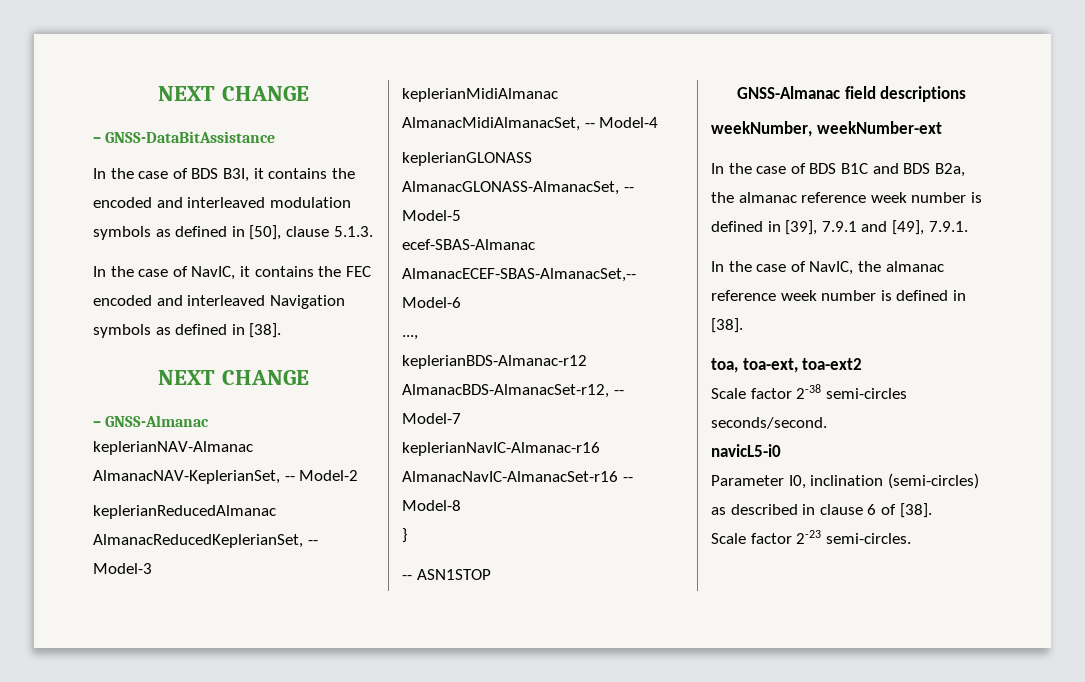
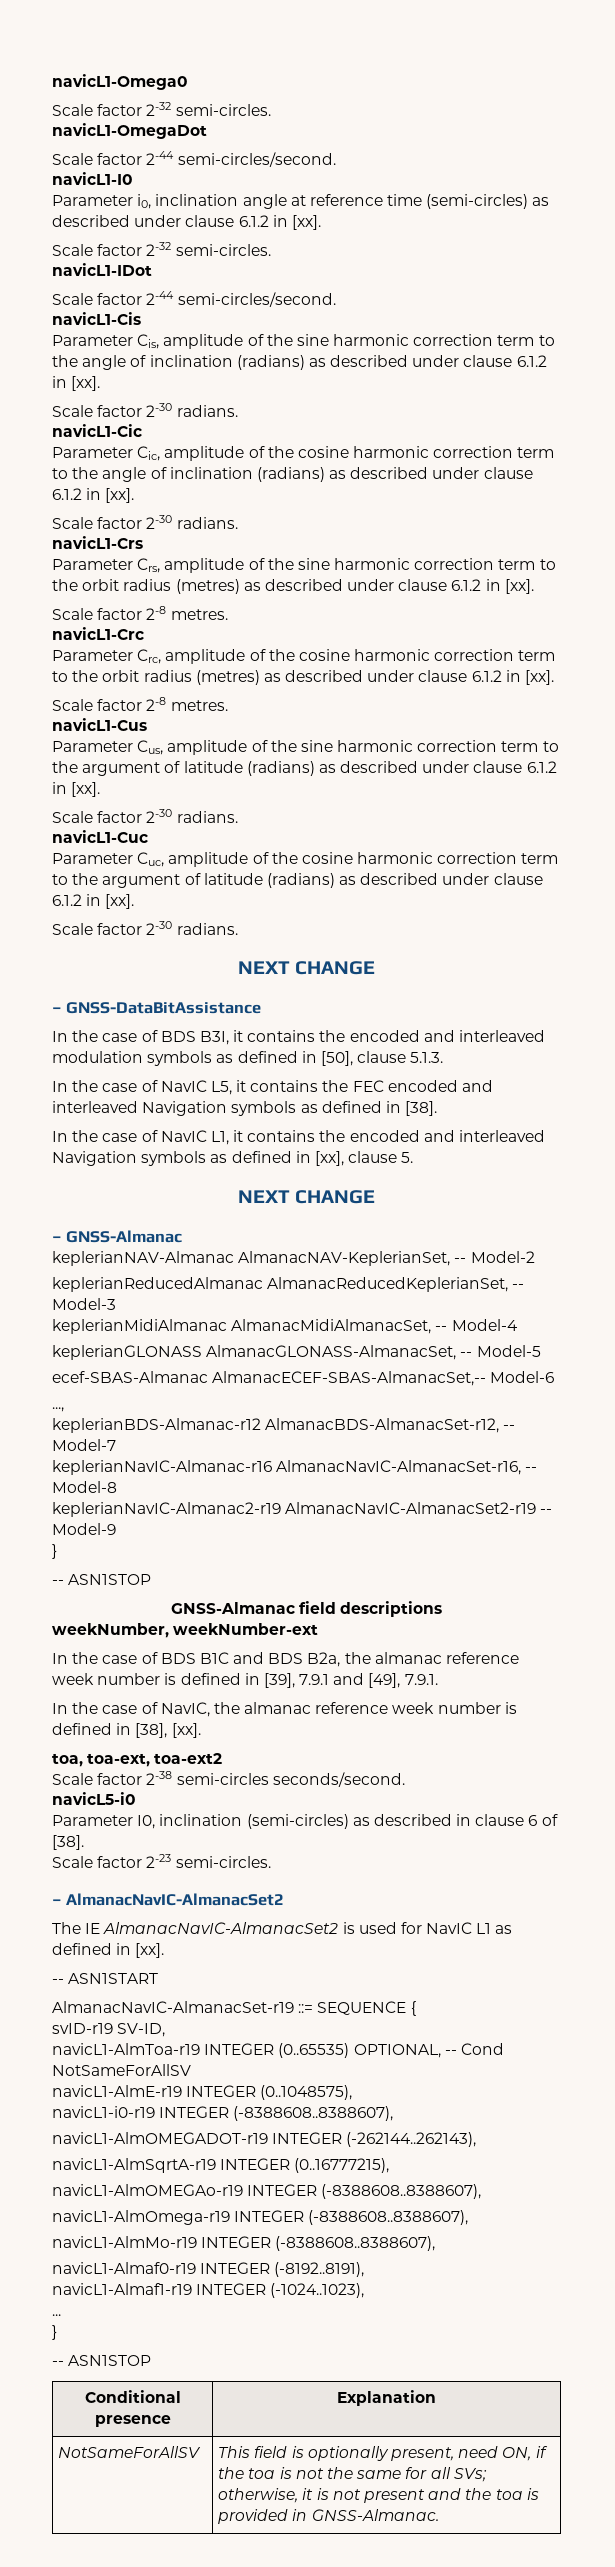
(158, 93) none -> [52,74,188,90] [52,102,271,116] [52,123,207,139] [52,151,336,167] [52,172,133,185] [52,194,550,209] [52,215,321,230] [52,242,271,256] [52,263,152,276] [52,291,336,307] [52,312,141,325] [52,334,555,349] [52,355,547,370] [52,376,101,391] [52,403,238,417] [52,424,142,437] [52,446,555,461] [52,467,533,482] [52,488,135,503] [52,515,238,529] [52,536,143,549] [52,558,556,573] [52,579,534,594] [52,606,228,620] [52,627,144,640] [52,649,556,664] [52,670,555,685] [52,697,228,711] [52,718,147,731] [52,740,559,755] [52,761,557,776] [52,782,101,797] [52,809,238,823] [52,830,148,843] [52,852,559,867] [52,873,543,888] [52,894,135,909] [52,921,238,935] navicL1-Omega0 // Scale factor 2-32 semi-circles. // navicL1-OmegaDot // Scale factor 2-44 semi-circles/second. // navicL1-I0 // Parameter i0, inclination angle at reference time (semi-circles) as described under clause 6.1.2 in [xx]. // Scale factor 2-32 semi-circles. // navicL1-IDot // Scale factor 2-44 semi-circles/second. // navicL1-Cis // Parameter Cis, amplitude of the sine harmonic correction term to the angle of inclination (radians) as described under clause 6.1.2 in [xx]. // Scale factor 2-30 radians. // navicL1-Cic // Parameter Cic, amplitude of the cosine harmonic correction term to the angle of inclination (radians) as described under clause 6.1.2 in [xx]. // Scale factor 2-30 radians. // navicL1-Crs // Parameter Crs, amplitude of the sine harmonic correction term to the orbit radius (metres) as described under clause 6.1.2 in [xx]. // Scale factor 2-8 metres. // navicL1-Crc // Parameter Crc, amplitude of the cosine harmonic correction term to the orbit radius (metres) as described under clause 6.1.2 in [xx]. // Scale factor 2-8 metres. // navicL1-Cus // Parameter Cus, amplitude of the sine harmonic correction term to the argument of latitude (radians) as described under clause 6.1.2 in [xx]. // Scale factor 2-30 radians. // navicL1-Cuc // Parameter Cuc, amplitude of the cosine harmonic correction term to the argument of latitude (radians) as described under clause 6.1.2 in [xx]. // Scale factor 2-30 radians. //
[191,266,236,280] NavIC, -> [160,1080,232,1095] NavIC L5,
(282, 330) none -> [52,1130,546,1145] [52,1151,414,1166] // In the case of NavIC L1, it contains the encoded and interleaved Navigation symbols as defined in [xx], clause 5.
[402,471,618,482] AlmanacNavIC-AlmanacSet-r16 -> [276,1460,522,1475] AlmanacNavIC-AlmanacSet-r16,
(461, 505) none -> [52,1502,553,1517] [52,1523,116,1535] // keplerianNavIC-Almanac2-r19 AlmanacNavIC-AlmanacSet2-r19 -- Model-9
[711,318,743,333] [38]. -> [135,1723,201,1738] [38], [xx].
(911, 538) none -> [52,1893,285,1906] [52,1922,513,1934] [52,1943,165,1958] [52,1973,159,1984] [52,2001,416,2016] [52,2023,166,2037] [52,2043,504,2058] [52,2064,191,2076] [52,2085,353,2100] [52,2106,394,2121] [52,2132,477,2147] [52,2158,390,2173] [52,2184,482,2199] [52,2210,469,2225] [52,2236,436,2251] [52,2262,365,2277] [52,2283,365,2298] [52,2314,61,2316] [52,2325,57,2340] [52,2355,152,2366] [84,2390,181,2403] [94,2415,171,2427] [337,2390,436,2406] [58,2446,202,2458] [218,2446,548,2461] [218,2467,487,2482] [218,2488,539,2503] [218,2509,439,2524] // – AlmanacNavIC-AlmanacSet2 // The IE AlmanacNavIC-AlmanacSet2 is used for NavIC L1 as defined in [xx]. // -- ASN1START // AlmanacNavIC-AlmanacSet-r19 ::= SEQUENCE { // svID-r19 SV-ID, // navicL1-AlmToa-r19 INTEGER (0..65535) OPTIONAL, -- Cond NotSameForAllSV // navicL1-AlmE-r19 INTEGER (0..1048575), // navicL1-i0-r19 INTEGER (-8388608..8388607), // navicL1-AlmOMEGADOT-r19 INTEGER (-262144..262143), // navicL1-AlmSqrtA-r19 INTEGER (0..16777215), // navicL1-AlmOMEGAo-r19 INTEGER (-8388608..8388607), // navicL1-AlmOmega-r19 INTEGER (-8388608..8388607), // navicL1-AlmMo-r19 INTEGER (-8388608..8388607), // navicL1-Almaf0-r19 INTEGER (-8192..8191), // navicL1-Almaf1-r19 INTEGER (-1024..1023), // ... // } // -- ASN1STOP // Conditional presence | Explanation // NotSameForAllSV | This field is optionally present, need ON, if the toa is not the same for all SVs; otherwise, it is not present and the toa is provided in GNSS-Almanac.

